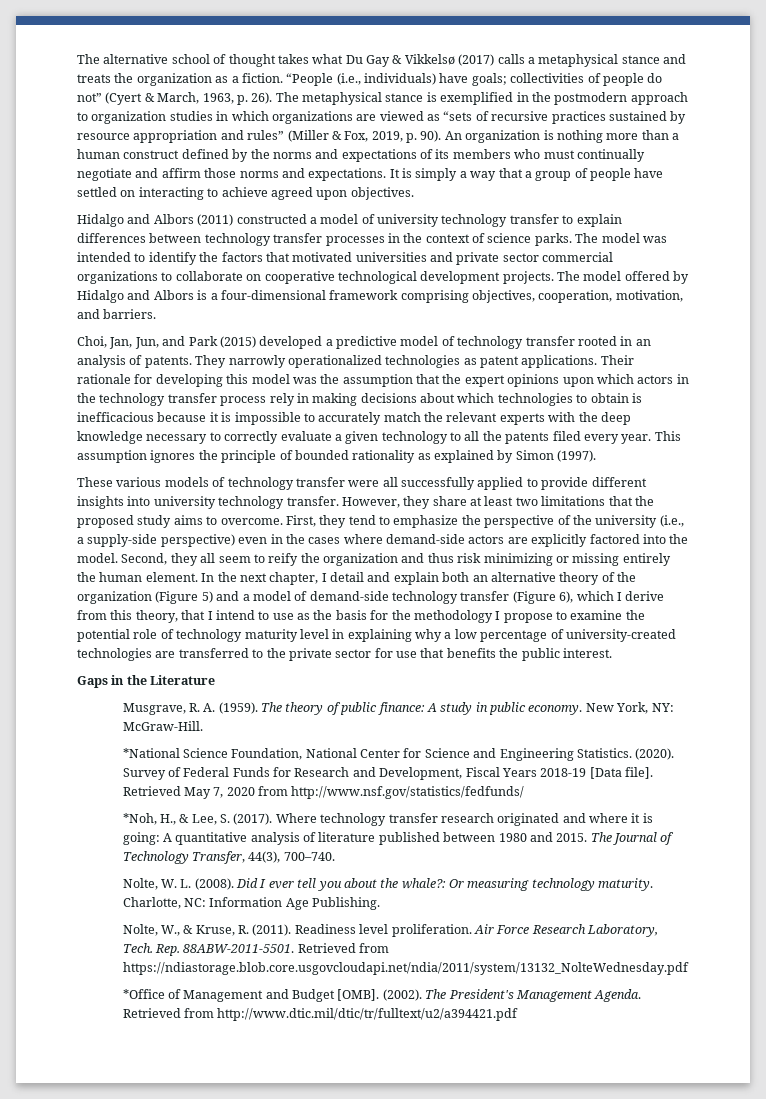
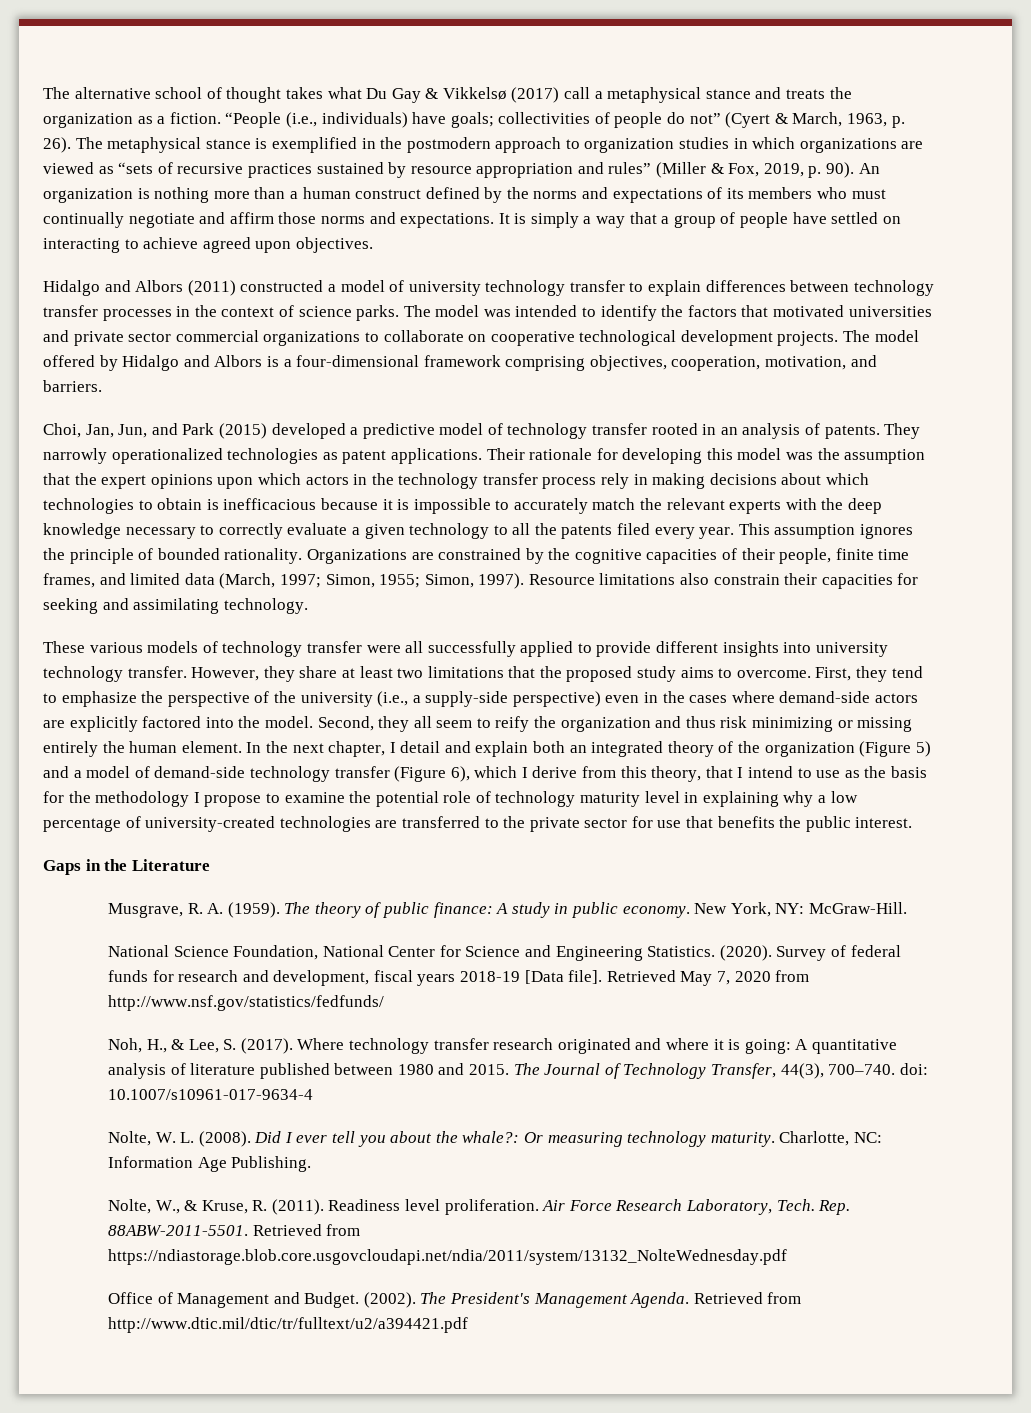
[497,54,525,64] calls -> [564,87,591,99] call
[352,450,597,463] rationality as explained by Simon (1997). -> [224,548,910,564] [43,573,919,589] [43,598,308,614] rationality. Organizations are constrained by the cognitive capacities of their people, finite time frames, and limited data (March, 1997; Simon, 1955; Simon, 1997). Resource limitations also constrain their capacities for seeking and assimilating technology.
[490,572,556,582] alternative -> [591,741,664,757] integrated
[122,748,180,758] *National -> [107,945,169,957] National
[183,767,537,780] Federal Funds for Research and Development, Fiscal Years -> [850,945,901,957] [107,970,456,986] federal funds for research and development, fiscal years
[122,813,157,825] *Noh, -> [107,1038,142,1053] Noh,
(335, 856) none -> [899,1063,928,1075] [107,1089,313,1100] doi: 10.1007/s10961-017-9634-4
[122,989,165,999] *Office -> [107,1292,153,1304] Office
[291,989,380,1002] Budget [OMB]. -> [304,1292,360,1308] Budget.

